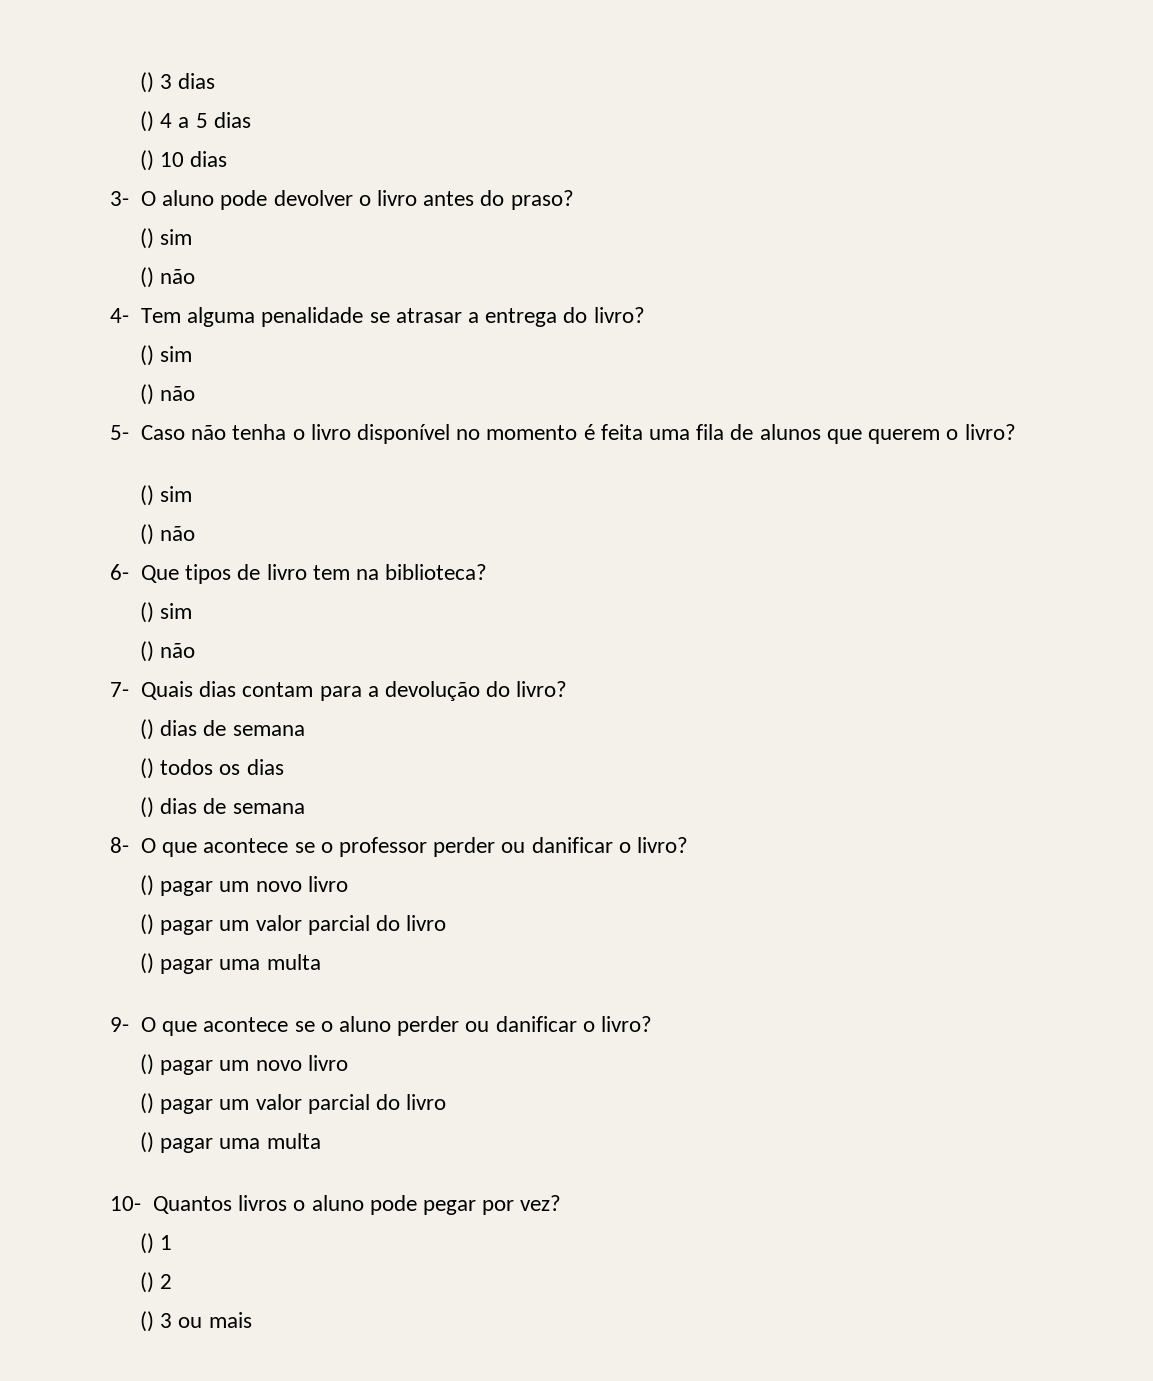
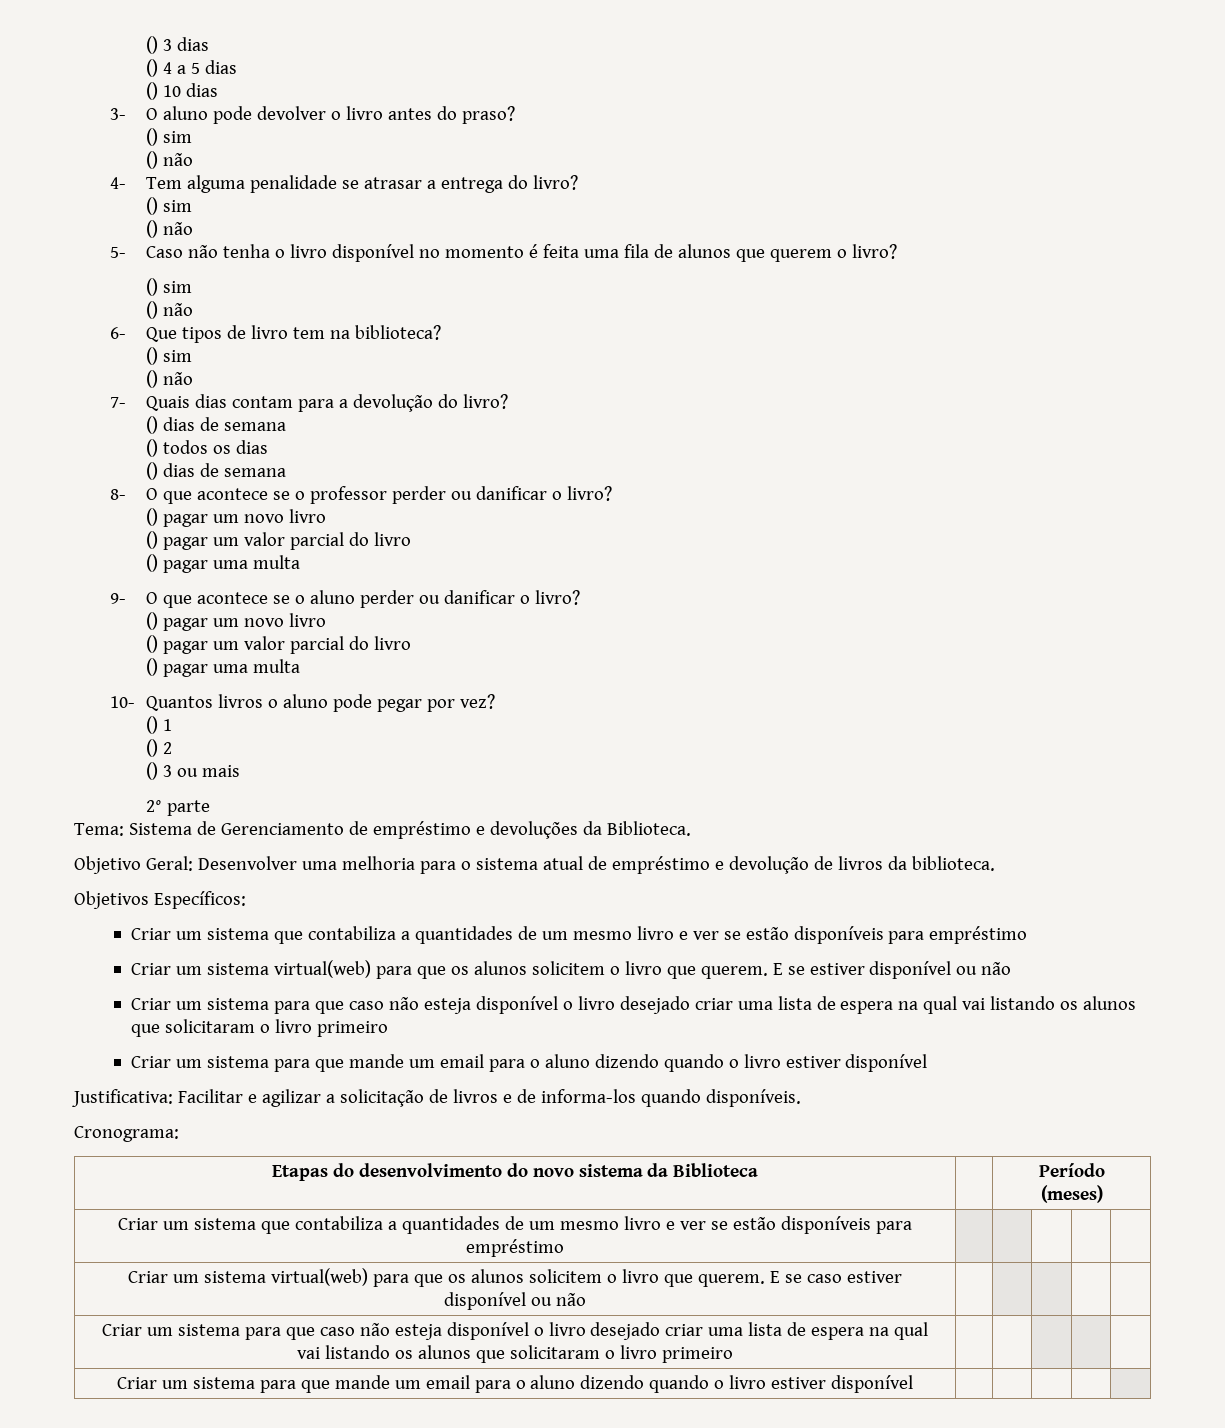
(252, 1320) none -> [146,800,211,816] [74,821,691,839] [74,856,995,874] [74,891,246,909] [130,926,1028,944] [130,960,1012,979] [130,996,1137,1014] [130,1019,388,1037] [130,1054,928,1072] [72,1089,801,1107] [74,1126,179,1142] [271,1163,759,1181] [1038,1163,1105,1177] [1040,1185,1103,1203] [118,1216,912,1234] [466,1239,564,1257] [128,1268,902,1287] [444,1292,586,1310] [101,1322,929,1340] [297,1345,733,1363] [116,1375,914,1393] // 2° parte // Tema: Sistema de Gerenciamento de empréstimo e devoluções da Biblioteca. // Objetivo Geral: Desenvolver uma melhoria para o sistema atual de empréstimo e devolução de livros da biblioteca. // Objetivos Específicos: // Criar um sistema que contabiliza a quantidades de um mesmo livro e ver se estão disponíveis para empréstimo // Criar um sistema virtual(web) para que os alunos solicitem o livro que querem. E se estiver disponível ou não // Criar um sistema para que caso não esteja disponível o livro desejado criar uma lista de espera na qual vai listando os alunos que solicitaram o livro primeiro // Criar um sistema para que mande um email para o aluno dizendo quando o livro estiver disponível // Justificativa: Facilitar e agilizar a solicitação de livros e de informa-los quando disponíveis. // Cronograma: // Etapas do desenvolvimento do novo sistema da Biblioteca | | Período (meses) // Criar um sistema que contabiliza a quantidades de um mesmo livro e ver se estão disponíveis para empréstimo | | | | | // Criar um sistema virtual(web) para que os alunos solicitem o livro que querem. E se caso estiver disponível ou não | | | | | // Criar um sistema para que caso não esteja disponível o livro desejado criar uma lista de espera na qual vai listando os alunos que solicitaram o livro primeiro | | | | | // Criar um sistema para que mande um email para o aluno dizendo quando o livro estiver disponível | | | | |

